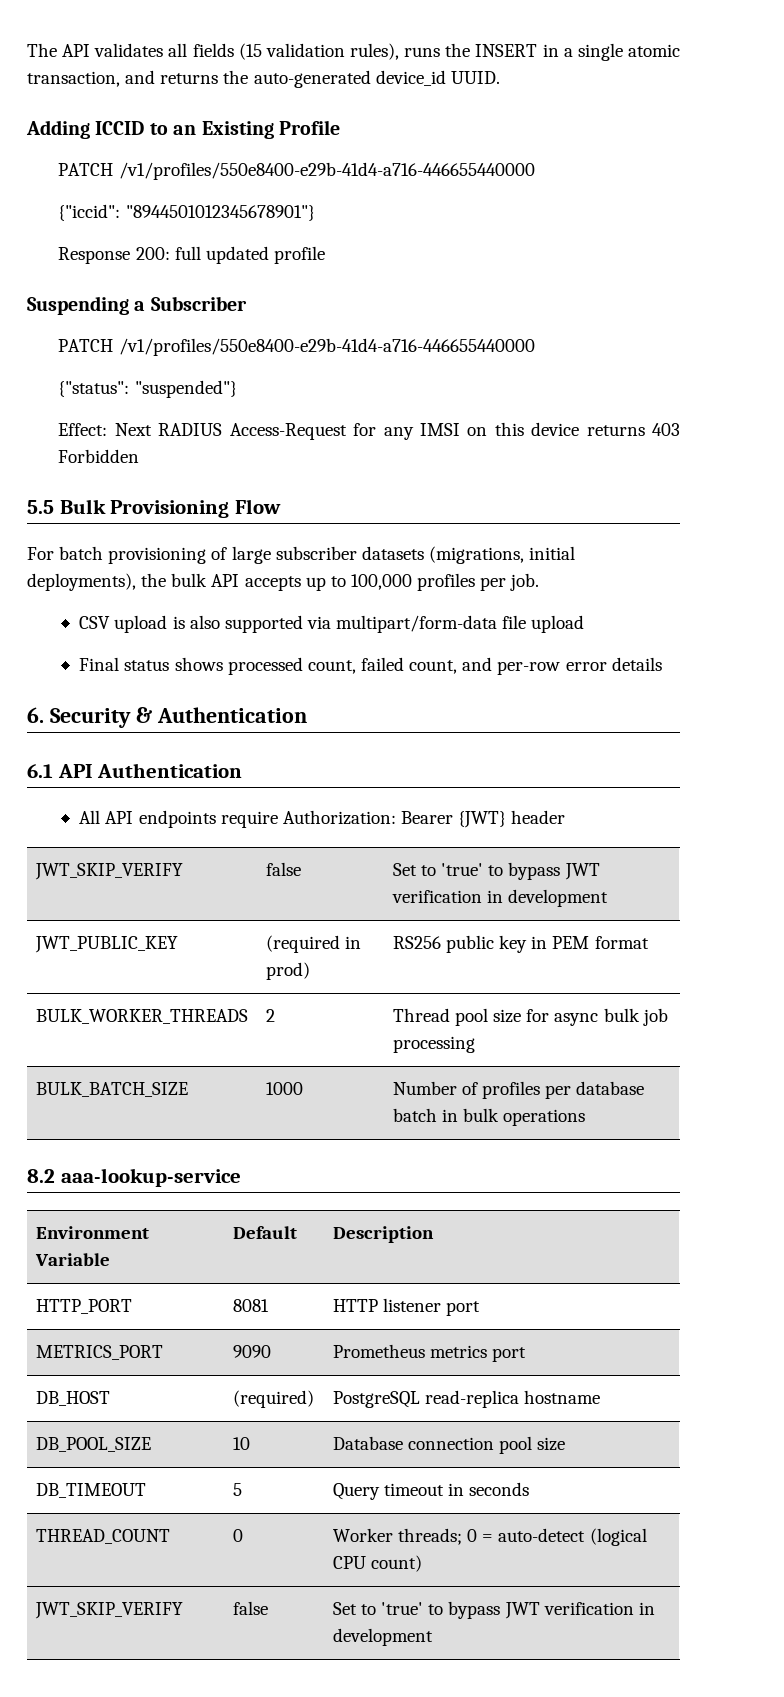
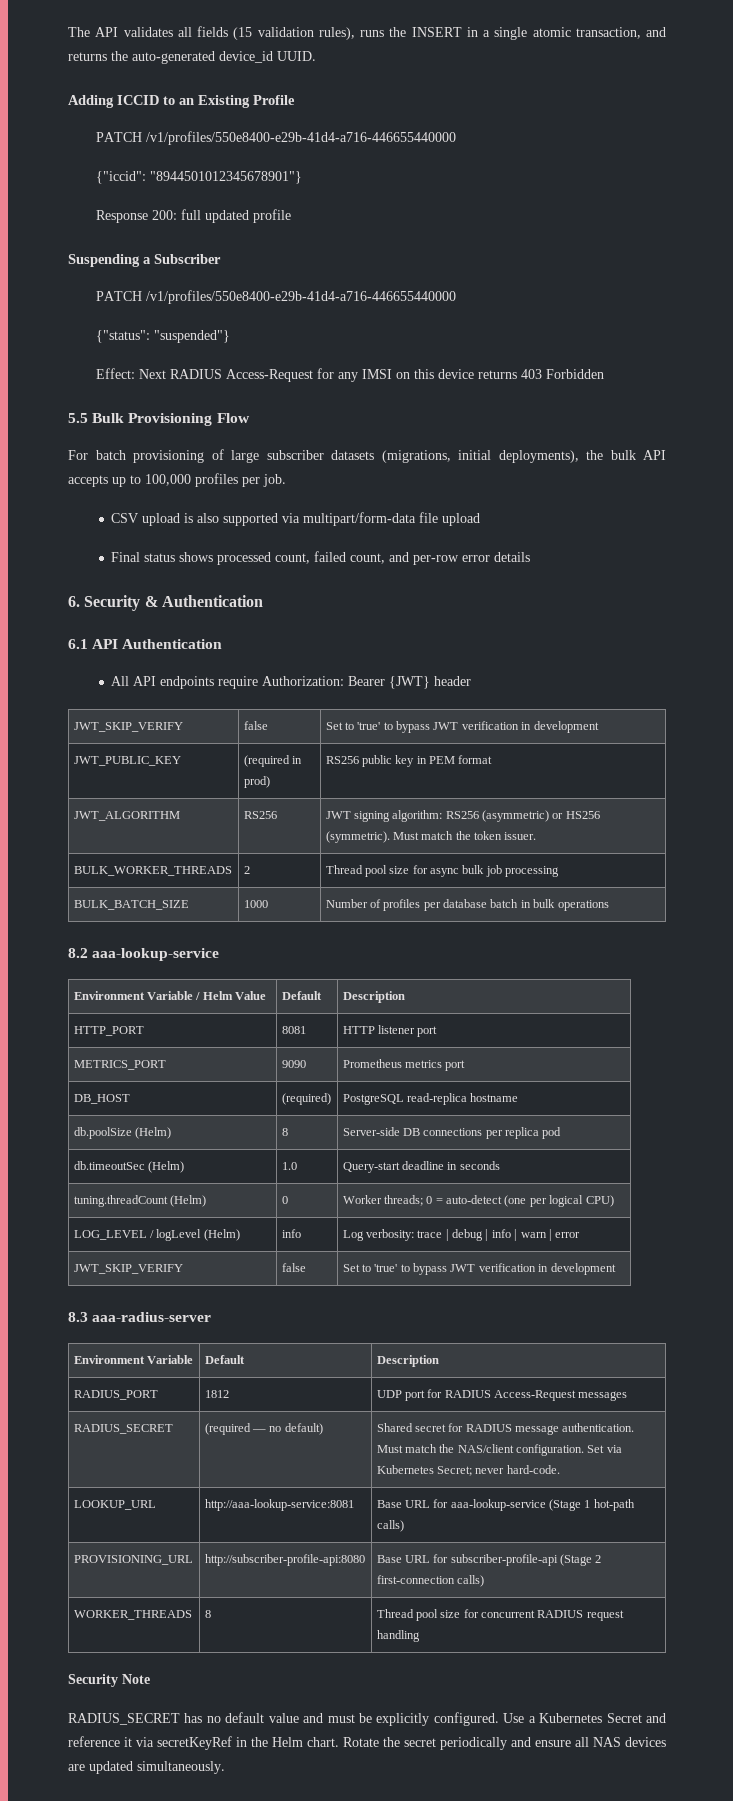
(649, 942) none -> [73,811,180,821] [243,811,277,819] [325,810,600,822] [325,831,537,843] // JWT_ALGORITHM | RS256 | JWT signing algorithm: RS256 (asymmetric) or HS256 (symmetric). Must match the token issuer.
(110, 1259) none -> [195,991,267,1000] / Helm Value
[35,1437,151,1452] [232,1437,250,1450] [332,1436,566,1454] [35,1483,146,1498] [232,1483,242,1496] [332,1483,444,1500] DB_POOL_SIZE | 10 | Database connection pool size // DB_TIMEOUT | 5 | Query timeout -> [73,1127,171,1139] [281,1128,288,1136] [342,1127,562,1139] [73,1161,184,1173] [281,1162,297,1170] [342,1161,444,1173] db.poolSize (Helm) | 8 | Server-side DB connections per replica pod // db.timeoutSec (Helm) | 1.0 | Query-start deadline
[35,1529,170,1544] THREAD_COUNT -> [73,1195,206,1207] tuning.threadCount (Helm)
[589,1528,647,1546] [332,1555,422,1572] (logical CPU count) -> [504,1195,614,1207] [73,1229,240,1241] [281,1229,301,1238] [342,1229,581,1241] (one per logical CPU) // LOG_LEVEL / logLevel (Helm) | info | Log verbosity: trace | debug | info | warn | error
(433, 1637) none -> [68,1312,212,1322] [73,1355,193,1364] [204,1355,245,1364] [376,1355,439,1367] [73,1390,158,1400] [204,1390,229,1398] [376,1389,628,1401] [73,1424,173,1434] [204,1423,323,1435] [376,1423,635,1435] [376,1444,622,1456] [376,1465,560,1476] [73,1500,156,1510] [204,1499,354,1511] [376,1499,635,1511] [376,1520,404,1532] [73,1555,193,1565] [204,1554,365,1566] [376,1554,602,1566] [376,1575,484,1587] [73,1610,192,1620] [204,1610,211,1618] [376,1609,624,1621] [376,1630,420,1642] [68,1674,150,1687] [68,1712,667,1726] [68,1736,666,1750] [68,1761,225,1774] // 8.3 aaa-radius-server // Environment Variable | Default | Description // RADIUS_PORT | 1812 | UDP port for RADIUS Access-Request messages // RADIUS_SECRET | (required — no default) | Shared secret for RADIUS message authentication. Must match the NAS/client configuration. Set via Kubernetes Secret; never hard-code. // LOOKUP_URL | http://aaa-lookup-service:8081 | Base URL for aaa-lookup-service (Stage 1 hot-path calls) // PROVISIONING_URL | http://subscriber-profile-api:8080 | Base URL for subscriber-profile-api (Stage 2 first-connection calls) // WORKER_THREADS | 8 | Thread pool size for concurrent RADIUS request handling // Security Note // RADIUS_SECRET has no default value and must be explicitly configured. Use a Kubernetes Secret and reference it via secretKeyRef in the Helm chart. Rotate the secret periodically and ensure all NAS devices are updated simultaneously.

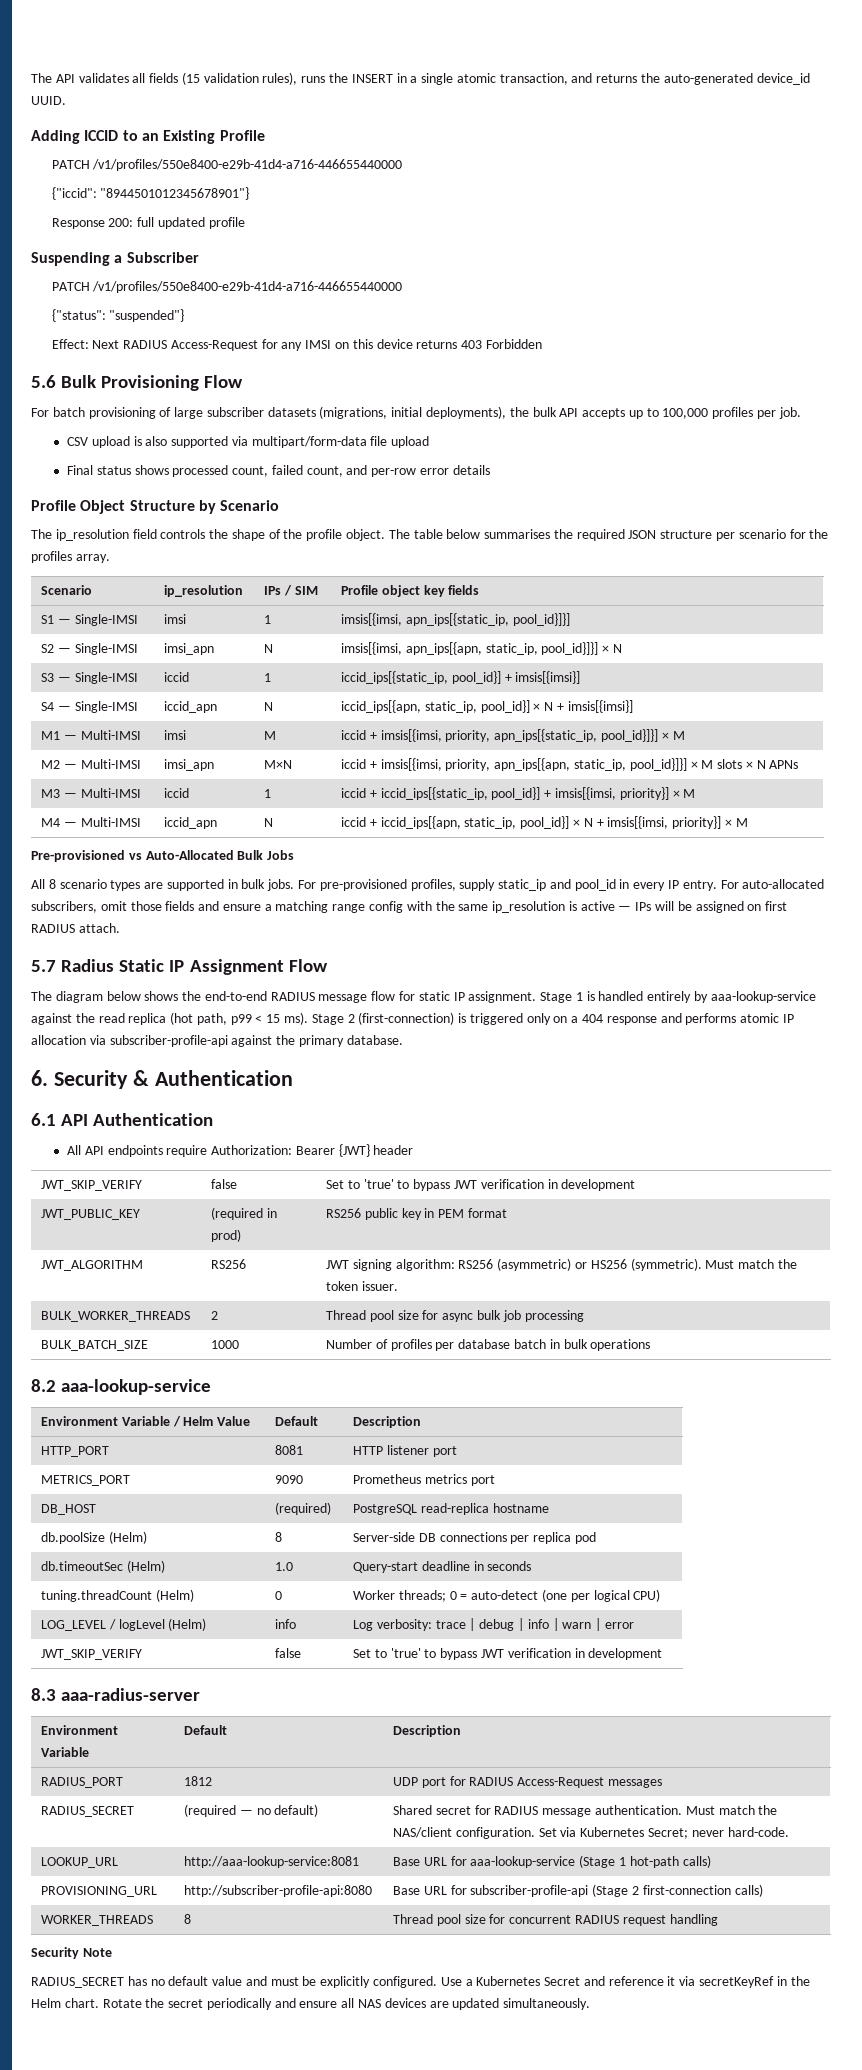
[68,413,88,423] 5.5 -> [31,375,56,388] 5.6
(531, 557) none -> [31,500,280,514] [31,529,829,541] [31,551,110,563] [41,585,93,595] [164,585,244,597] [264,585,318,596] [341,585,480,597] [41,614,138,626] [164,614,187,624] [264,615,272,624] [341,613,570,626] [41,643,138,655] [164,643,215,655] [264,644,274,653] [341,642,623,655] [41,672,138,684] [164,672,190,682] [264,673,272,682] [341,671,581,684] [41,701,138,713] [164,701,218,713] [264,702,274,711] [341,700,633,713] [41,730,141,740] [164,730,187,740] [264,731,277,740] [341,729,685,742] [41,759,141,769] [164,759,215,771] [264,760,293,769] [341,758,799,771] [41,788,141,798] [164,788,190,798] [264,789,272,798] [341,787,696,800] [41,817,141,827] [164,817,218,829] [264,818,274,827] [341,816,748,829] [31,850,295,862] [31,879,825,891] [31,901,788,913] [31,923,120,933] [31,959,328,975] [31,991,816,1003] [31,1012,794,1025] [31,1035,403,1047] // Profile Object Structure by Scenario // The ip_resolution field controls the shape of the profile object. The table below summarises the required JSON structure per scenario for the profiles array. // Scenario | ip_resolution | IPs / SIM | Profile object key fields // S1 — Single-IMSI | imsi | 1 | imsis[{imsi, apn_ips[{static_ip, pool_id}]}] // S2 — Single-IMSI | imsi_apn | N | imsis[{imsi, apn_ips[{apn, static_ip, pool_id}]}] × N // S3 — Single-IMSI | iccid | 1 | iccid_ips[{static_ip, pool_id}] + imsis[{imsi}] // S4 — Single-IMSI | iccid_apn | N | iccid_ips[{apn, static_ip, pool_id}] × N + imsis[{imsi}] // M1 — Multi-IMSI | imsi | M | iccid + imsis[{imsi, priority, apn_ips[{static_ip, pool_id}]}] × M // M2 — Multi-IMSI | imsi_apn | M×N | iccid + imsis[{imsi, priority, apn_ips[{apn, static_ip, pool_id}]}] × M slots × N APNs // M3 — Multi-IMSI | iccid | 1 | iccid + iccid_ips[{static_ip, pool_id}] + imsis[{imsi, priority}] × M // M4 — Multi-IMSI | iccid_apn | N | iccid + iccid_ips[{apn, static_ip, pool_id}] × N + imsis[{imsi, priority}] × M // Pre-provisioned vs Auto-Allocated Bulk Jobs // All 8 scenario types are supported in bulk jobs. For pre-provisioned profiles, supply static_ip and pool_id in every IP entry. For auto-allocated subscribers, omit those fields and ensure a matching range config with the same ip_resolution is active — IPs will be assigned on first RADIUS attach. // 5.7 Radius Static IP Assignment Flow // The diagram below shows the end-to-end RADIUS message flow for static IP assignment. Stage 1 is handled entirely by aaa-lookup-service against the read replica (hot path, p99 < 15 ms). Stage 2 (first-connection) is triggered only on a 404 response and performs atomic IP allocation via subscriber-profile-api against the primary database.

